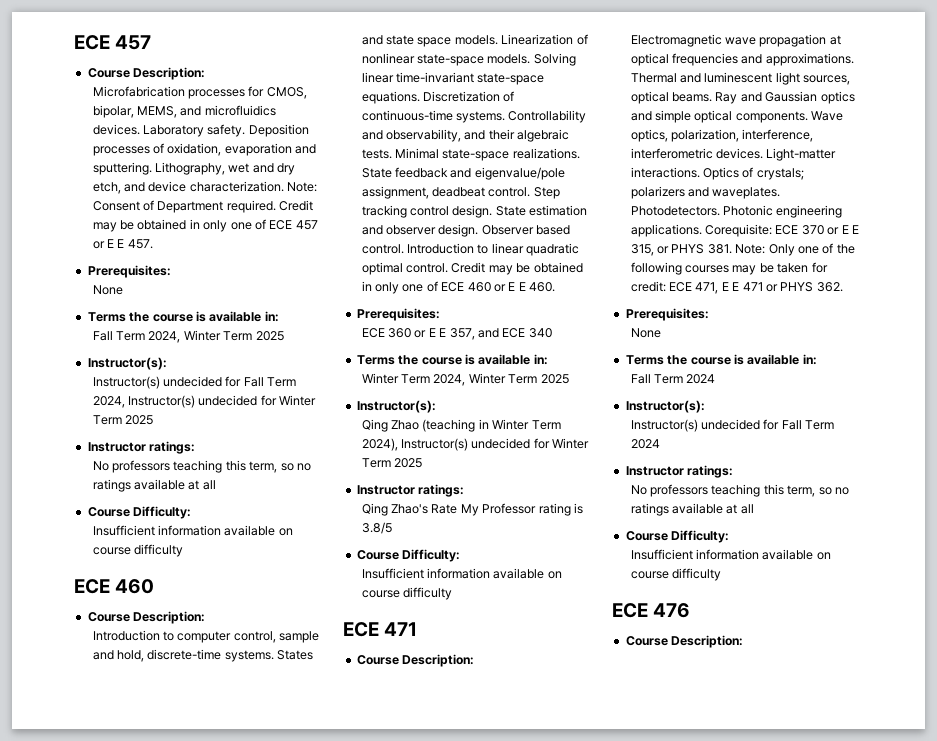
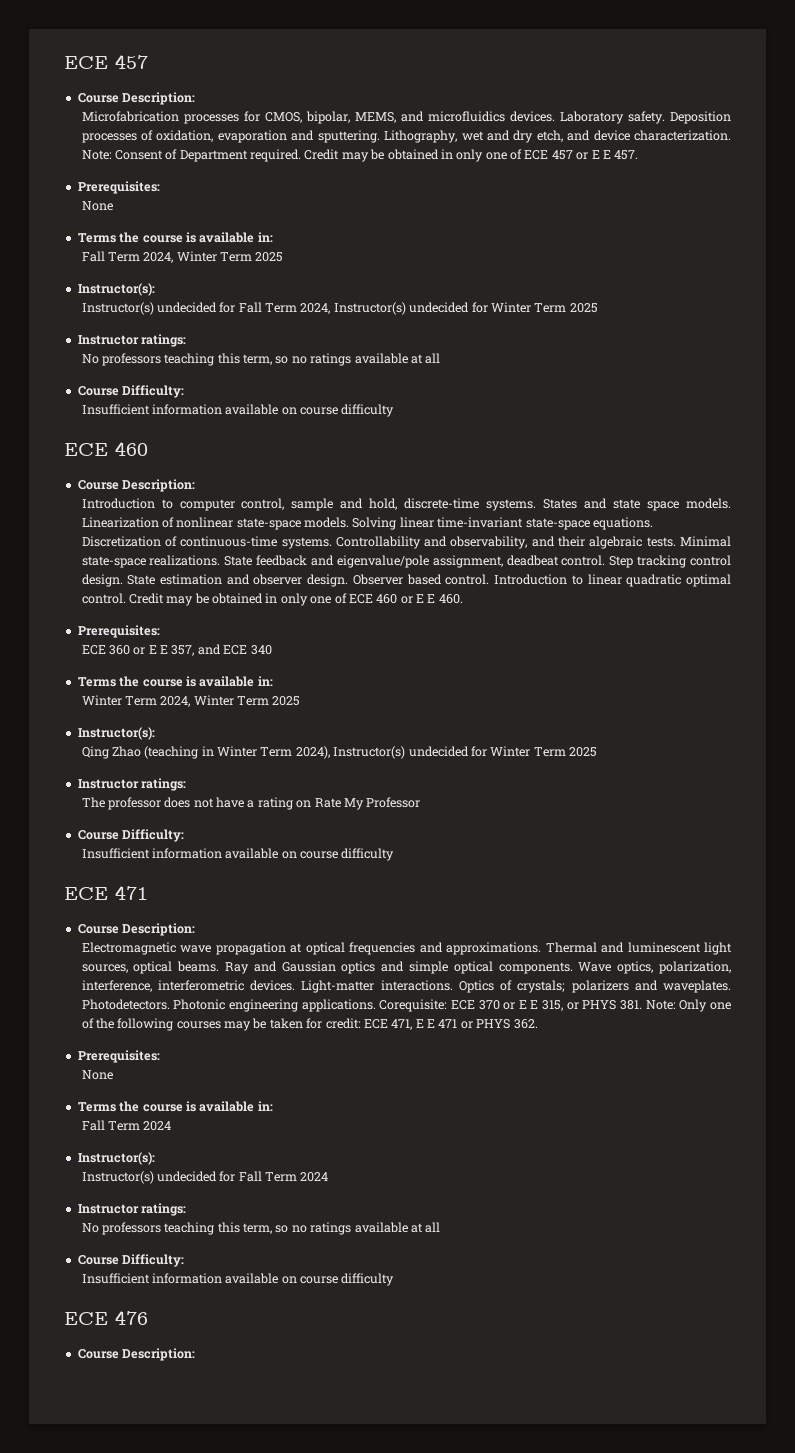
[361,503,429,516] Qing Zhao's -> [81,797,312,810] The professor does not have a rating on
[538,503,583,516] [361,522,392,534] rating is 3.8/5 -> (421, 802) none

